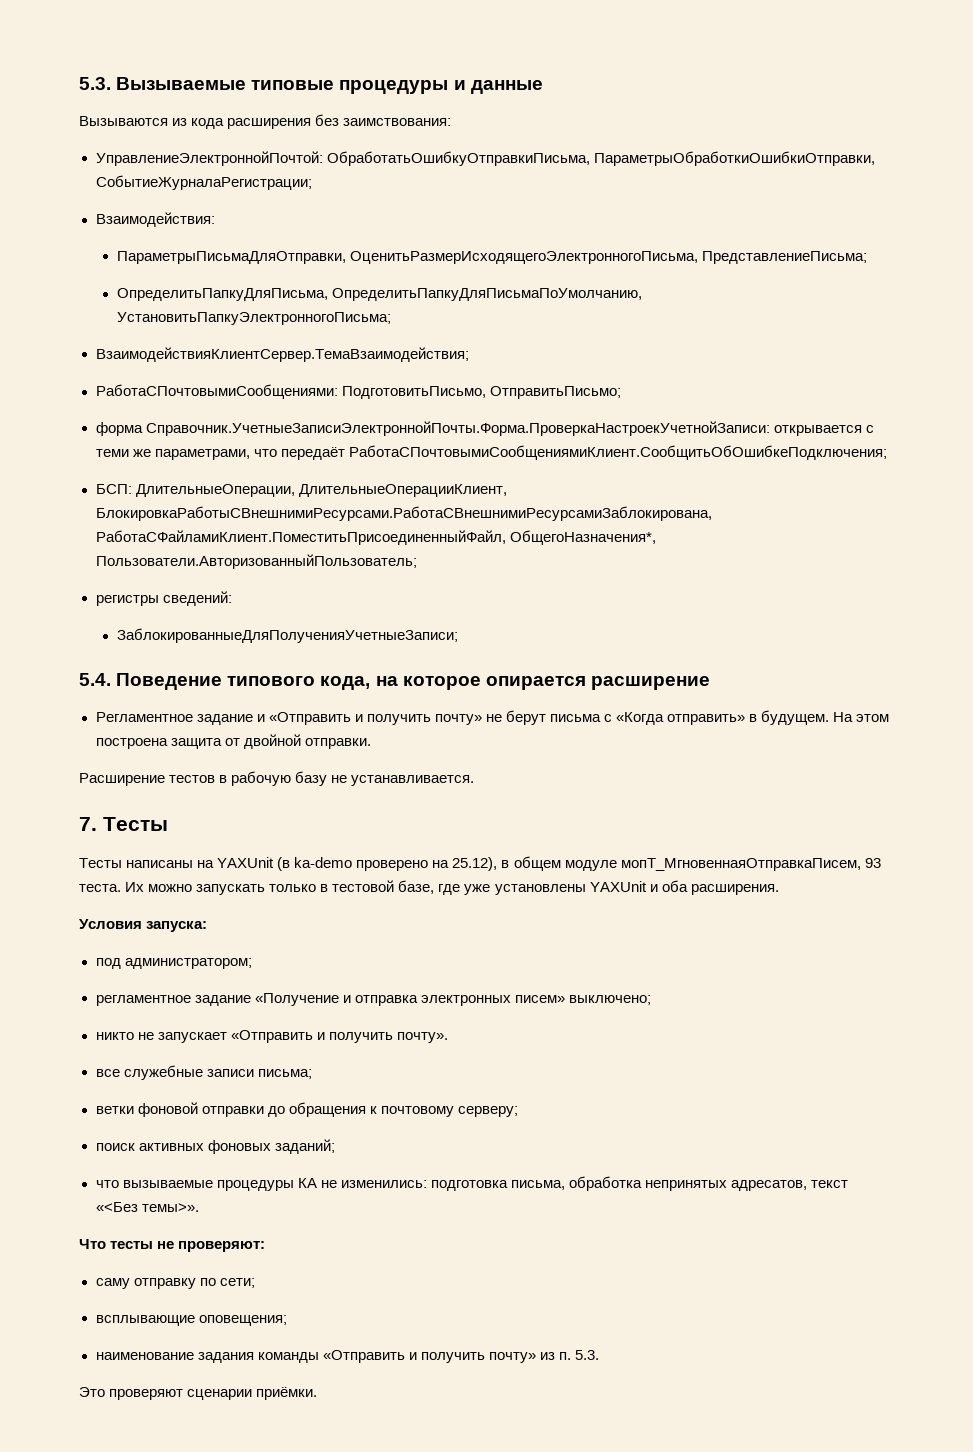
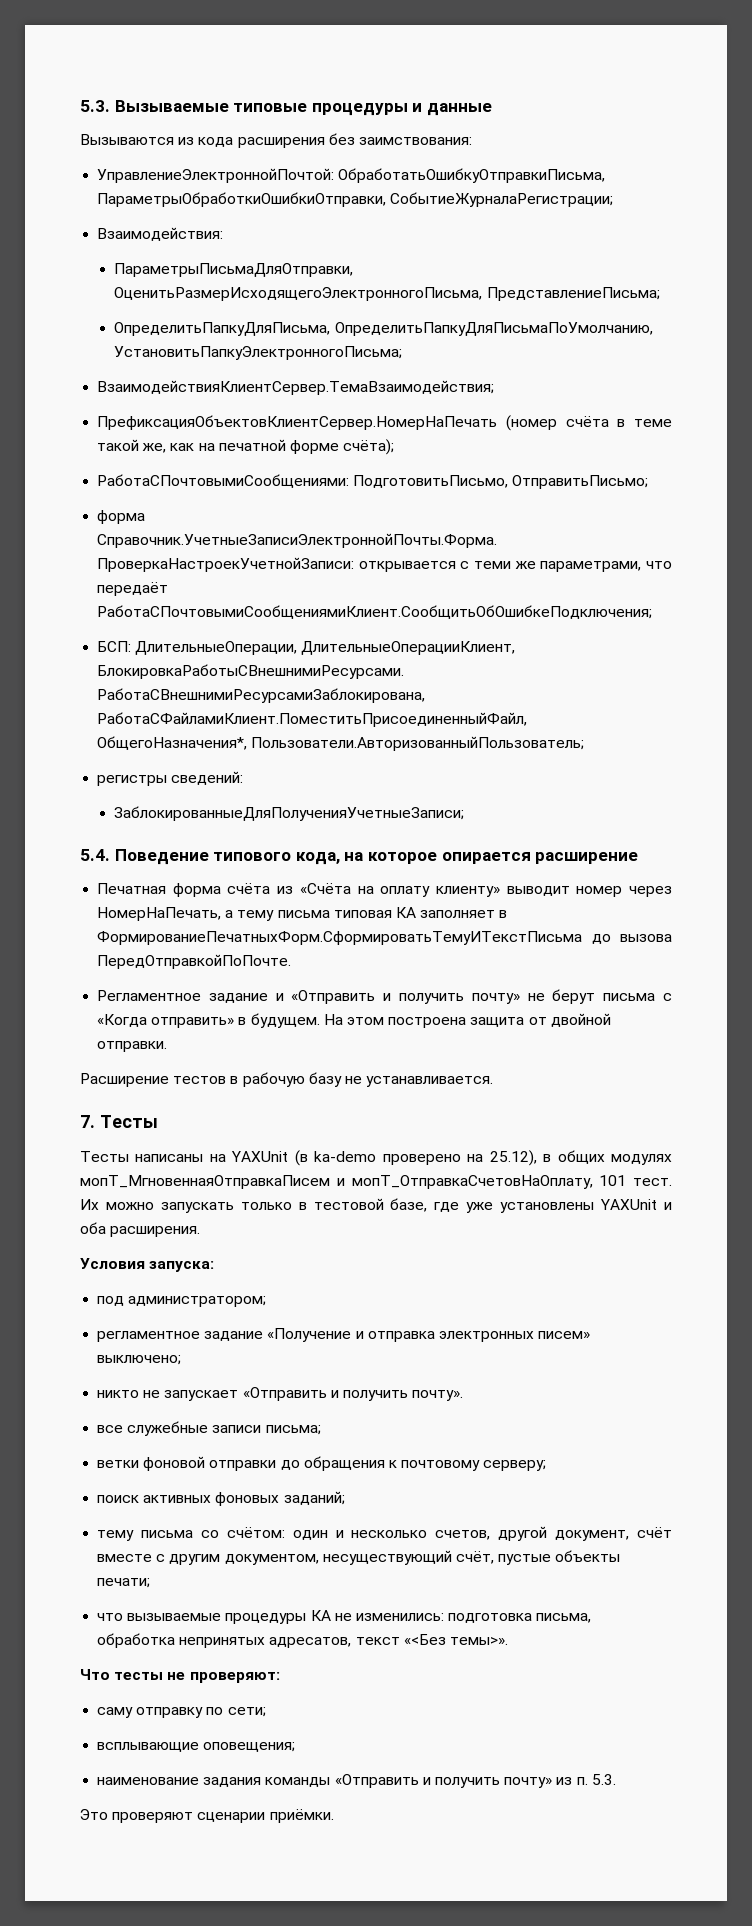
(469, 354) none -> [97,415,672,431] [97,439,395,455] // ПрефиксацияОбъектовКлиентСервер.НомерНаПечать (номер счёта в теме такой же, как на печатной форме счёта);
(710, 683) none -> [97,883,672,897] [97,907,508,921] [97,931,673,945] [97,954,292,969] // Печатная форма счёта из «Счёта на оплату клиенту» выводит номер через НомерНаПечать, а тему письма типовая КА заполняет в ФормированиеПечатныхФорм.СформироватьТемуИТекстПисьма до вызова ПередОтправкойПоПочте.
[513,856,881,871] [79,884,121,892] общем модуле мопТ_МгновеннаяОтправкаПисем, 93 теста. -> [557,1150,672,1165] [80,1175,672,1189] общих модулях мопТ_МгновеннаяОтправкаПисем и мопТ_ОтправкаСчетовНаОплату, 101 тест.
(335, 1146) none -> [97,1526,672,1541] [97,1550,621,1565] [97,1578,151,1588] // тему письма со счётом: один и несколько счетов, другой документ, счёт вместе с другим документом, несуществующий счёт, пустые объекты печати;

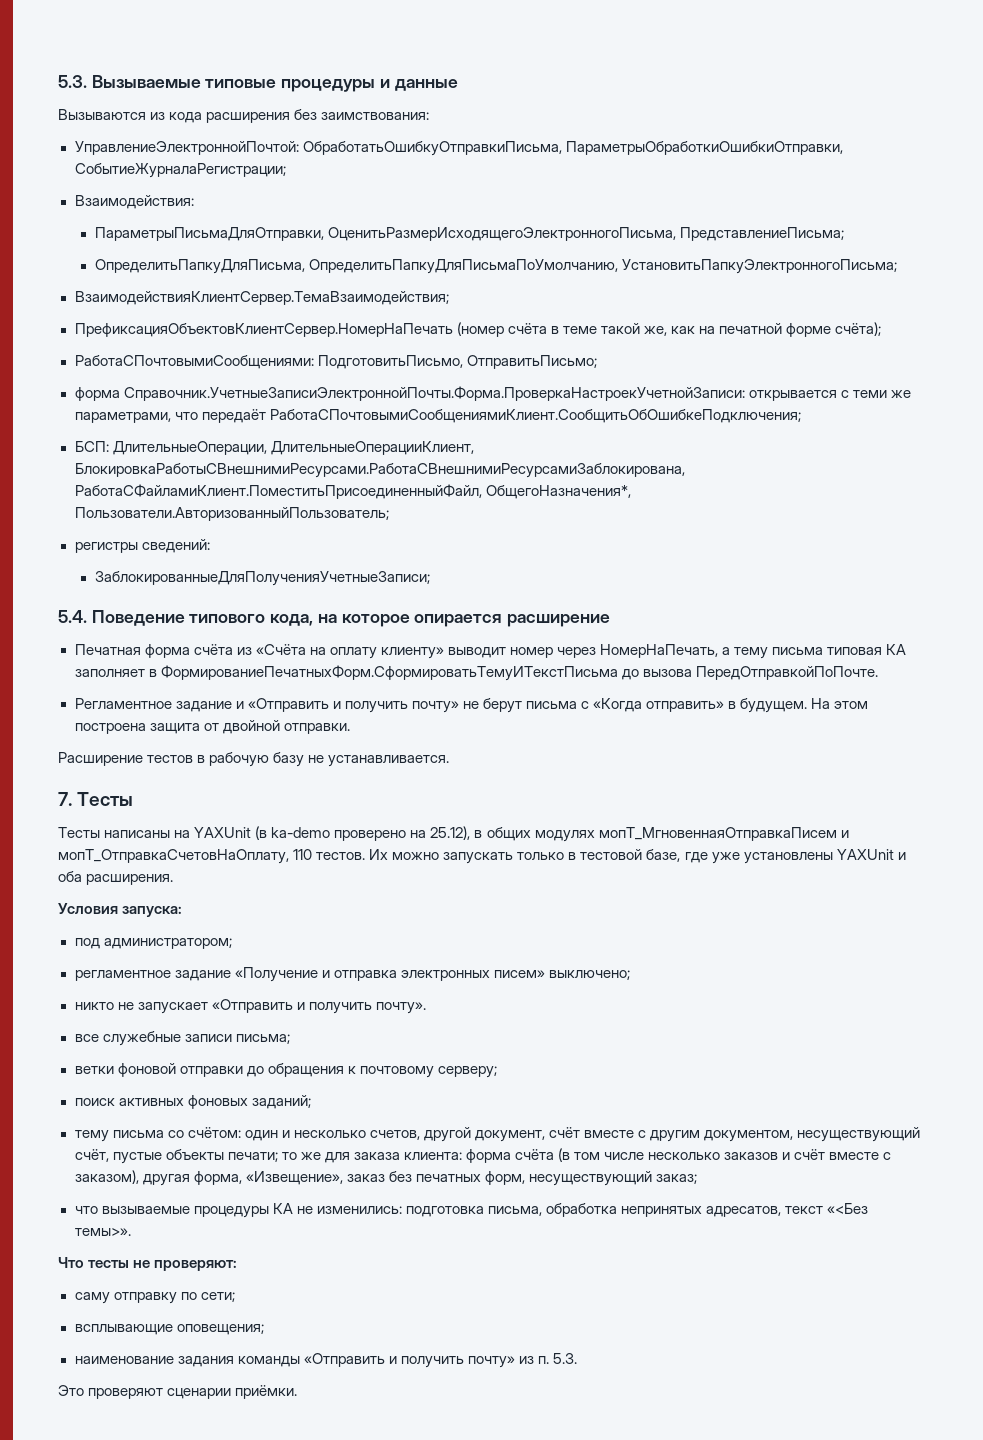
[599,1175,672,1186] 101 тест. -> [293,849,366,860] 110 тестов.
(151, 1583) none -> [281,1148,892,1163] [74,1170,697,1186] то же для заказа клиента: форма счёта (в том числе несколько заказов и счёт вместе с заказом), другая форма, «Извещение», заказ без печатных форм, несуществующий заказ;

